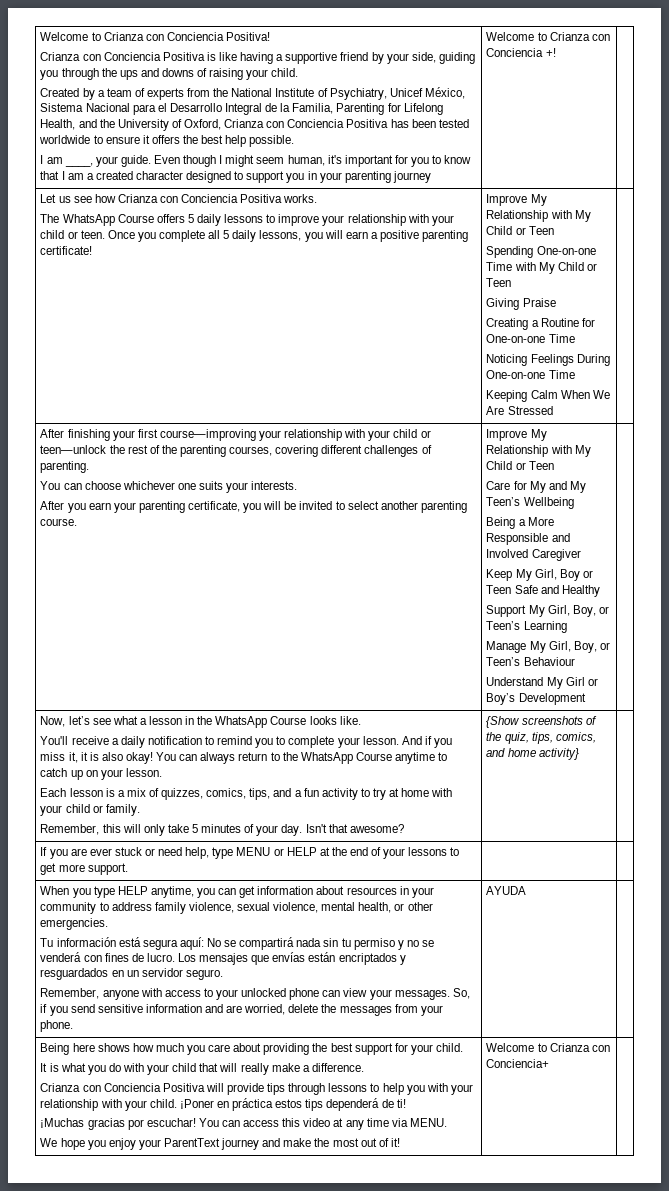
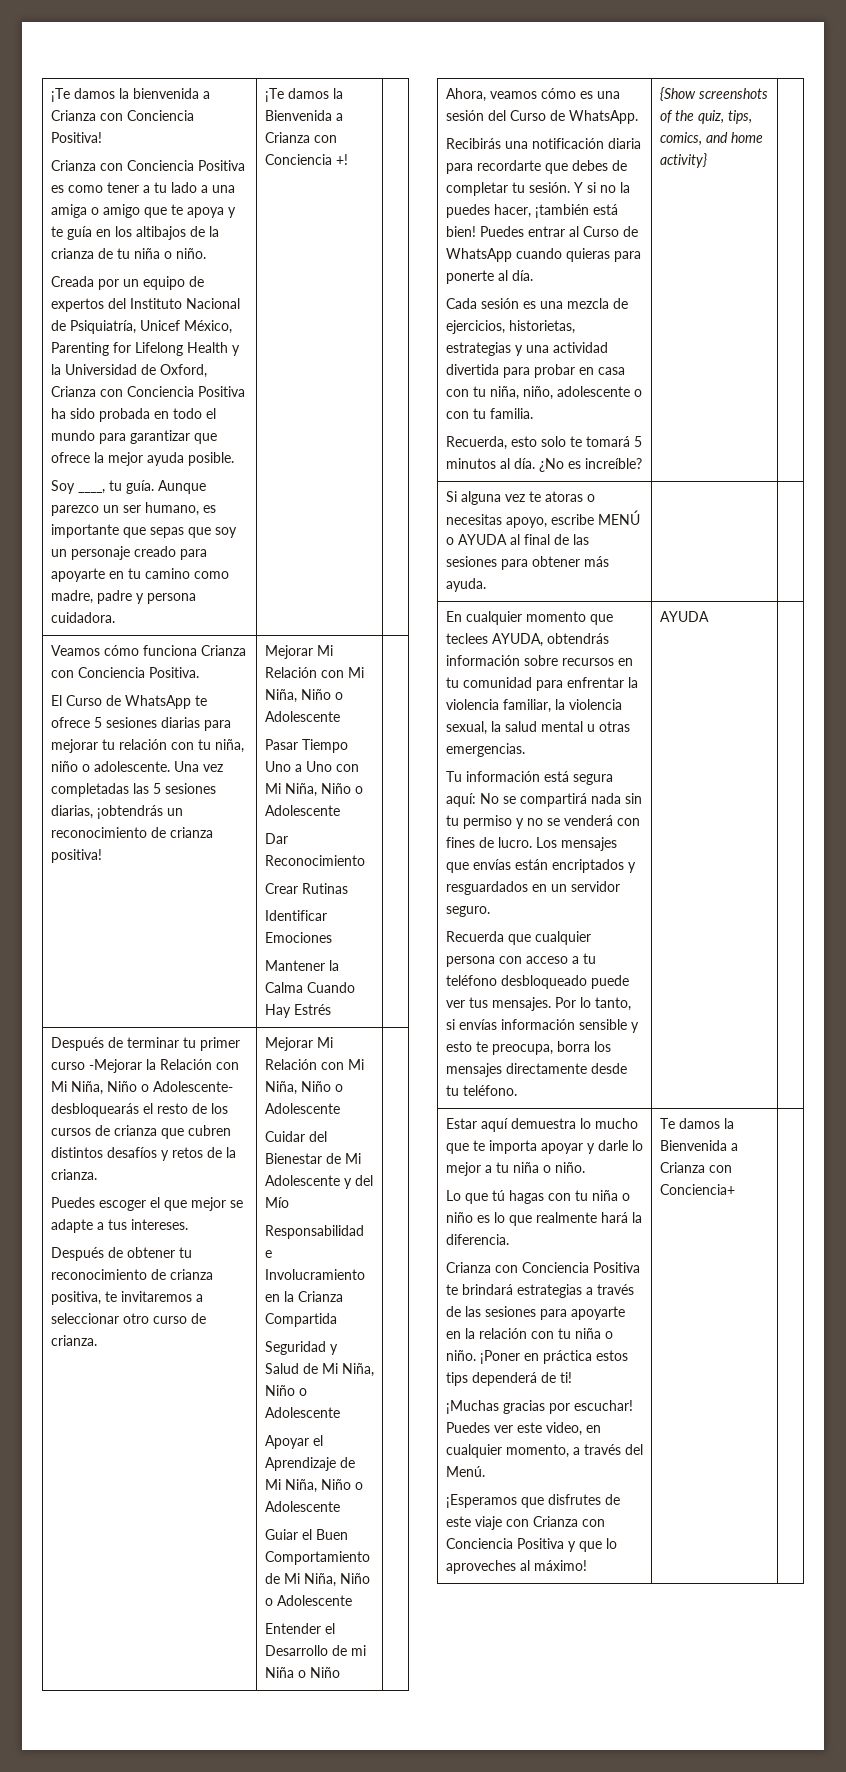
[40,32,101,41] Welcome to -> [50,88,210,102] ¡Te damos la bienvenida a
[206,52,475,64] [40,68,299,80] [40,87,465,100] [40,103,443,115] [40,119,182,131] is like having a supportive friend by your side, guiding you through the ups and downs of raising your child. // Created by a team of experts from the National Institute of Psychiatry, Unicef México, Sistema Nacional para el Desarrollo Integral de la Familia, Parenting for Lifelong Health, and the University of -> [50,182,235,193] [50,204,236,218] [50,226,219,240] [50,248,206,259] [50,276,204,290] [50,298,240,312] [50,320,232,334] [50,342,240,356] [50,364,156,375] es como tener a tu lado a una amiga o amigo que te apoya y te guía en los altibajos de la crianza de tu niña o niño. // Creada por un equipo de expertos del Instituto Nacional de Psiquiatría, Unicef México, Parenting for Lifelong Health y la Universidad de
[390,119,469,128] [39,135,295,147] [40,155,472,167] [40,171,431,183] [486,32,610,41] [486,48,556,57] [40,194,318,203] [40,214,454,226] [40,230,469,242] [40,246,93,255] [486,194,547,206] [486,210,591,222] [486,226,554,235] [486,246,596,258] [486,262,597,274] [486,278,512,287] [486,298,556,310] [486,318,595,330] [486,334,575,343] [486,354,610,366] [486,370,575,379] [486,390,610,402] [486,406,553,415] [40,429,431,441] [40,445,432,457] [40,461,90,473] [40,481,298,493] [40,501,467,513] [40,518,78,526] [486,429,547,441] [486,445,591,457] [486,461,554,470] [486,481,586,493] [486,497,574,509] [486,517,554,529] [486,533,570,545] [486,549,581,561] [486,569,593,581] [486,585,600,597] [486,605,609,617] [486,621,567,633] [486,641,610,653] [486,657,575,666] [486,677,598,689] [486,693,586,705] [40,716,361,728] [40,736,452,748] [40,752,448,764] [40,768,162,780] [40,788,453,800] [40,804,140,816] [40,824,404,836] has been tested worldwide to ensure it offers the best help possible. // I am ____, your guide. Even though I might seem human, it's important for you to know that I am a created character designed to support you in your parenting journey | Welcome to Crianza con Conciencia +! | // Let us see how Crianza con Conciencia Positiva works. // The WhatsApp Course offers 5 daily lessons to improve your relationship with your child or teen. Once you complete all 5 daily lessons, you will earn a positive parenting certificate! | Improve My Relationship with My Child or Teen // Spending One-on-one Time with My Child or Teen // Giving Praise // Creating a Routine for One-on-one Time // Noticing Feelings During One-on-one Time // Keeping Calm When We Are Stressed | // After finishing your first course—improving your relationship with your child or teen—unlock the rest of the parenting courses, covering different challenges of parenting. // You can choose whichever one suits your interests. // After you earn your parenting certificate, you will be invited to select another parenting course. | Improve My Relationship with My Child or Teen // Care for My and My Teen’s Wellbeing // Being a More Responsible and Involved Caregiver // Keep My Girl, Boy or Teen Safe and Healthy // Support My Girl, Boy, or Teen’s Learning // Manage My Girl, Boy, or Teen’s Behaviour // Understand My Girl or Boy’s Development | // Now, let’s see what a lesson in the WhatsApp Course looks like. // You'll receive a daily notification to remind you to complete your lesson. And if you miss it, it is also okay! You can always return to the WhatsApp Course anytime to catch up on your lesson. // Each lesson is a mix of quizzes, comics, tips, and a fun activity to try at home with your child or family. // Remember, this will only take 5 minutes of your day. Isn't that awesome? -> [50,408,216,422] [50,430,217,444] [50,452,234,466] [50,480,206,494] [50,502,216,516] [50,524,237,538] [50,546,207,560] [50,568,229,582] [50,590,196,604] [50,612,115,623] [264,88,343,102] [264,110,343,121] [264,132,337,143] [264,154,348,165] [50,645,246,656] [50,667,199,678] [50,695,207,709] [50,717,231,731] [50,739,244,753] [50,761,223,772] [50,783,216,797] [50,805,183,819] [50,827,213,838] [50,849,102,863] [264,645,333,659] [264,667,364,678] [264,689,343,703] [264,711,340,722] [264,739,348,753] [264,761,359,772] [264,783,363,797] [264,805,340,816] [264,833,288,844] [264,855,365,866] [264,883,348,894] [264,910,327,921] [264,932,332,943] [264,960,339,971] [264,982,355,993] [264,1004,331,1018] [50,1037,240,1051] [50,1059,239,1073] [50,1081,233,1095] [50,1103,228,1117] [50,1125,231,1139] [50,1147,236,1161] [50,1169,97,1180] [50,1197,243,1211] [50,1219,188,1233] [50,1247,192,1261] [50,1269,213,1280] [50,1291,203,1305] [50,1313,206,1324] [50,1335,97,1346] [264,1037,333,1051] [264,1059,364,1070] [264,1081,343,1095] [264,1103,340,1114] [264,1131,327,1142] [264,1153,361,1164] [264,1175,373,1189] [264,1197,289,1208] [264,1225,364,1239] [264,1250,272,1258] [264,1269,365,1280] [264,1291,343,1302] [264,1313,337,1327] [264,1341,338,1355] [264,1363,374,1377] [264,1385,307,1396] [264,1407,340,1418] [264,1435,323,1449] [264,1457,355,1471] [264,1479,363,1493] [264,1501,340,1512] [264,1529,348,1540] [264,1551,370,1565] [264,1573,370,1587] [264,1595,352,1606] [264,1623,335,1634] [264,1645,366,1656] [264,1667,340,1678] [445,88,620,102] [445,110,638,124] [445,138,641,149] [445,160,627,174] [445,182,630,196] [445,204,618,218] [445,226,638,237] [445,248,641,262] [445,270,533,284] [445,298,628,309] [445,320,575,334] [445,342,608,356] [445,364,625,378] [445,386,642,400] [445,408,533,419] [445,436,642,450] [445,458,642,472] ha sido probada en todo el mundo para garantizar que ofrece la mejor ayuda posible. // Soy ____, tu guía. Aunque parezco un ser humano, es importante que sepas que soy un personaje creado para apoyarte en tu camino como madre, padre y persona cuidadora. | ¡Te damos la Bienvenida a Crianza con Conciencia +! | // Veamos cómo funciona Crianza con Conciencia Positiva. // El Curso de WhatsApp te ofrece 5 sesiones diarias para mejorar tu relación con tu niña, niño o adolescente. Una vez completadas las 5 sesiones diarias, ¡obtendrás un reconocimiento de crianza positiva! | Mejorar Mi Relación con Mi Niña, Niño o Adolescente // Pasar Tiempo Uno a Uno con Mi Niña, Niño o Adolescente // Dar Reconocimiento // Crear Rutinas // Identificar Emociones // Mantener la Calma Cuando Hay Estrés | // Después de terminar tu primer curso -Mejorar la Relación con Mi Niña, Niño o Adolescente- desbloquearás el resto de los cursos de crianza que cubren distintos desafíos y retos de la crianza. // Puedes escoger el que mejor se adapte a tus intereses. // Después de obtener tu reconocimiento de crianza positiva, te invitaremos a seleccionar otro curso de crianza. | Mejorar Mi Relación con Mi Niña, Niño o Adolescente // Cuidar del Bienestar de Mi Adolescente y del Mío // Responsabilidad e Involucramiento en la Crianza Compartida // Seguridad y Salud de Mi Niña, Niño o Adolescente // Apoyar el Aprendizaje de Mi Niña, Niño o Adolescente // Guiar el Buen Comportamiento de Mi Niña, Niño o Adolescente // Entender el Desarrollo de mi Niña o Niño | // Ahora, veamos cómo es una sesión del Curso de WhatsApp. // Recibirás una notificación diaria para recordarte que debes de completar tu sesión. Y si no la puedes hacer, ¡también está bien! Puedes entrar al Curso de WhatsApp cuando quieras para ponerte al día. // Cada sesión es una mezcla de ejercicios, historietas, estrategias y una actividad divertida para probar en casa con tu niña, niño, adolescente o con tu familia. // Recuerda, esto solo te tomará 5 minutos al día. ¿No es increíble?
[40,847,460,859] [40,863,128,875] [40,886,434,898] [40,902,433,914] [40,918,109,930] If you are ever stuck or need help, type MENU or HELP at the end of your lessons to get more support. | | // When you type HELP anytime, you can get information about resources in your community to address family violence, sexual violence, mental health, or other emergencies. -> [445,491,595,505] [445,510,640,528] [445,534,589,545] [445,556,609,570] [445,578,486,592] [445,611,613,625] [445,633,609,647] [445,655,633,666] [445,677,638,691] [445,699,622,713] [445,721,630,735] [445,743,525,757] Si alguna vez te atoras o necesitas apoyo, escribe MENÚ o AYUDA al final de las sesiones para obtener más ayuda. | | // En cualquier momento que teclees AYUDA, obtendrás información sobre recursos en tu comunidad para enfrentar la violencia familiar, la violencia sexual, la salud mental u otras emergencias.
[40,988,470,1000] [40,1004,443,1016] [40,1020,74,1032] [486,886,527,895] [40,1043,463,1055] [40,1063,364,1075] [40,1083,473,1095] [40,1099,177,1111] Remember, anyone with access to your unlocked phone can view your messages. So, if you send sensitive information and are worried, delete the messages from your phone. | AYUDA | // Being here shows how much you care about providing the best support for your child. // It is what you do with your child that will really make a difference. // Crianza con Conciencia Positiva will provide tips through lessons to help you with your relationship with your child. -> [445,931,591,945] [445,953,596,967] [445,975,629,989] [445,997,631,1011] [445,1019,639,1033] [445,1041,611,1055] [445,1063,627,1077] [445,1085,517,1096] [659,611,709,622] [445,1118,638,1132] [445,1140,643,1154] [445,1162,585,1176] [445,1190,630,1204] [445,1212,642,1226] [445,1234,509,1245] [445,1262,640,1273] [445,1284,634,1298] [445,1306,625,1320] [445,1328,613,1339] [445,1350,476,1361] Recuerda que cualquier persona con acceso a tu teléfono desbloqueado puede ver tus mensajes. Por lo tanto, si envías información sensible y esto te preocupa, borra los mensajes directamente desde tu teléfono. | AYUDA | // Estar aquí demuestra lo mucho que te importa apoyar y darle lo mejor a tu niña o niño. // Lo que tú hagas con tu niña o niño es lo que realmente hará la diferencia. // Crianza con Conciencia Positiva te brindará estrategias a través de las sesiones para apoyarte en la relación con tu niña o niño.
[198,1118,447,1130] [40,1138,400,1150] [486,1043,547,1052] You can access this video at any time via MENU. // We hope you enjoy your ParentText journey and make the most out of it! | Welcome to -> [445,1422,601,1436] [445,1444,643,1458] [445,1466,485,1477] [445,1494,620,1508] [445,1516,605,1530] [445,1538,617,1552] [445,1560,587,1574] [659,1118,734,1129] [659,1140,738,1151] Puedes ver este video, en cualquier momento, a través del Menú. // ¡Esperamos que disfrutes de este viaje con Crianza con Conciencia Positiva y que lo aproveches al máximo! | Te damos la Bienvenida a

